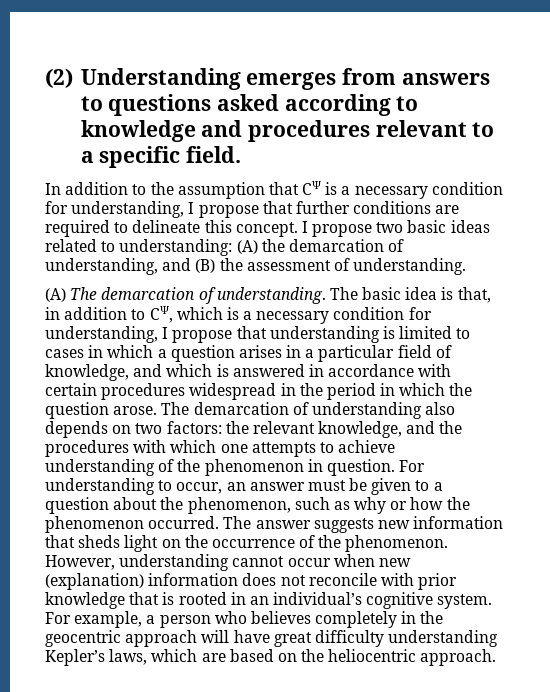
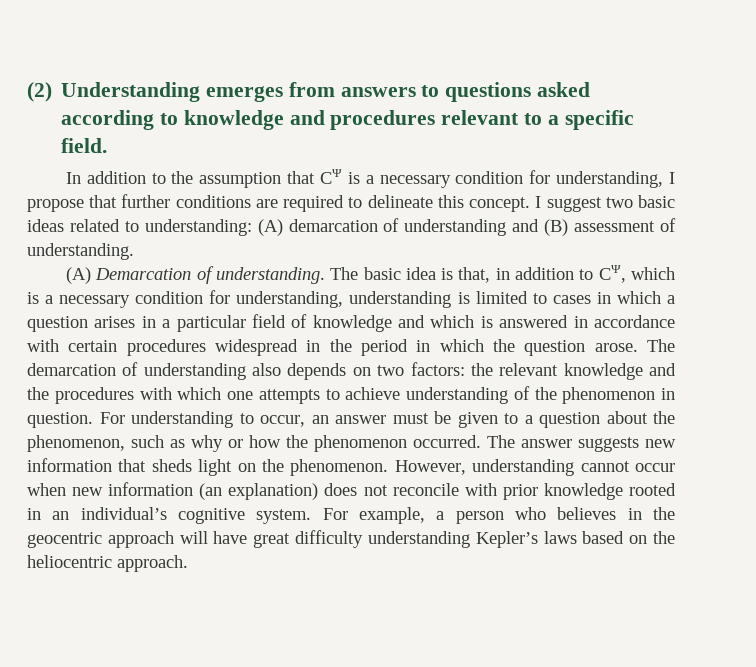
[312,224,373,237] propose -> [546,197,602,212] suggest
[261,239,405,252] [45,258,158,275] the demarcation of understanding, -> [288,218,507,236] demarcation of understanding
[219,258,243,271] the -> (569, 227) none
[70,287,196,300] The demarcation -> [95,268,192,280] Demarcation
[162,326,267,343] I propose that -> (344, 299) none
[45,364,129,381] knowledge, -> [312,315,392,332] knowledge
[318,421,403,438] knowledge, -> [563,363,643,380] knowledge
[211,535,342,548] occurrence of the -> (284, 465) none
[45,573,239,590] (explanation) information -> [108,482,319,500] information (an explanation)
[129,592,175,605] that is -> (623, 491) none
[315,611,398,628] completely -> (617, 513) none
[109,649,226,665] laws, which are -> [543,531,577,544] laws

